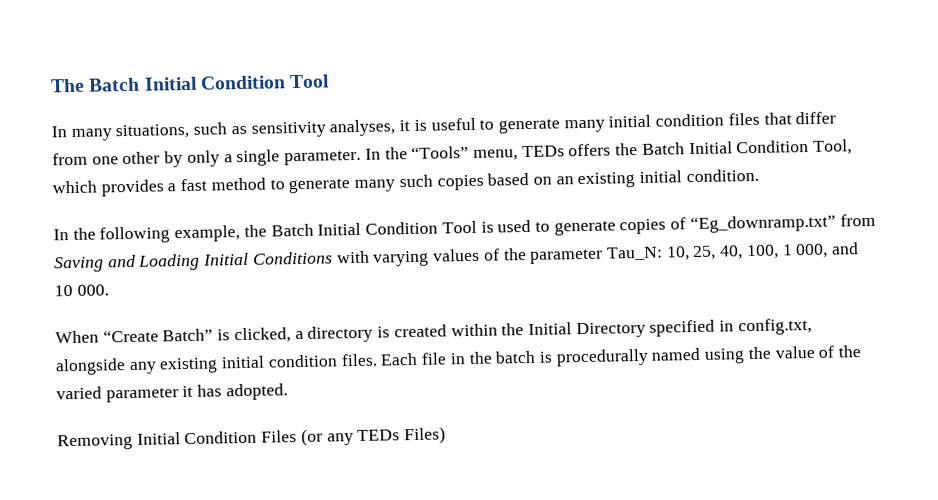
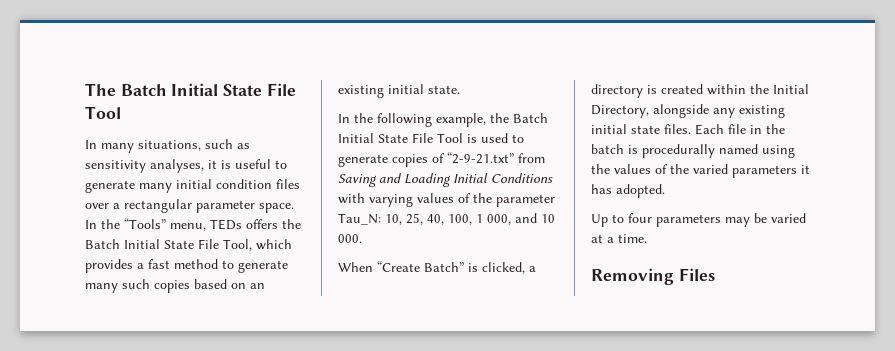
[199,75,286,90] Condition -> [223,83,296,96] State File
[763,111,837,125] [52,149,362,168] that differ from one other by only a single parameter. -> [85,199,294,213] over a rectangular parameter space.
[736,139,810,154] Condition -> [164,239,219,249] State File
[685,168,759,183] condition. -> [428,85,460,94] state.
[365,221,439,235] Condition -> [378,133,433,143] State File
[689,214,836,234] “Eg_downramp.txt” -> [447,152,514,164] “2-9-21.txt”
[575,317,812,339] Directory specified in config.txt, -> [591,105,649,118] Directory,
[267,354,338,368] condition -> [631,125,660,134] state
[774,345,815,359] value -> [614,164,651,174] values
[105,387,179,403] parameter -> [732,165,797,178] parameters
[57,426,447,451] Removing Initial Condition Files (or any TEDs Files) -> [591,213,806,227] [591,234,647,243] [591,268,715,285] Up to four parameters may be varied at a time. // Removing Files

